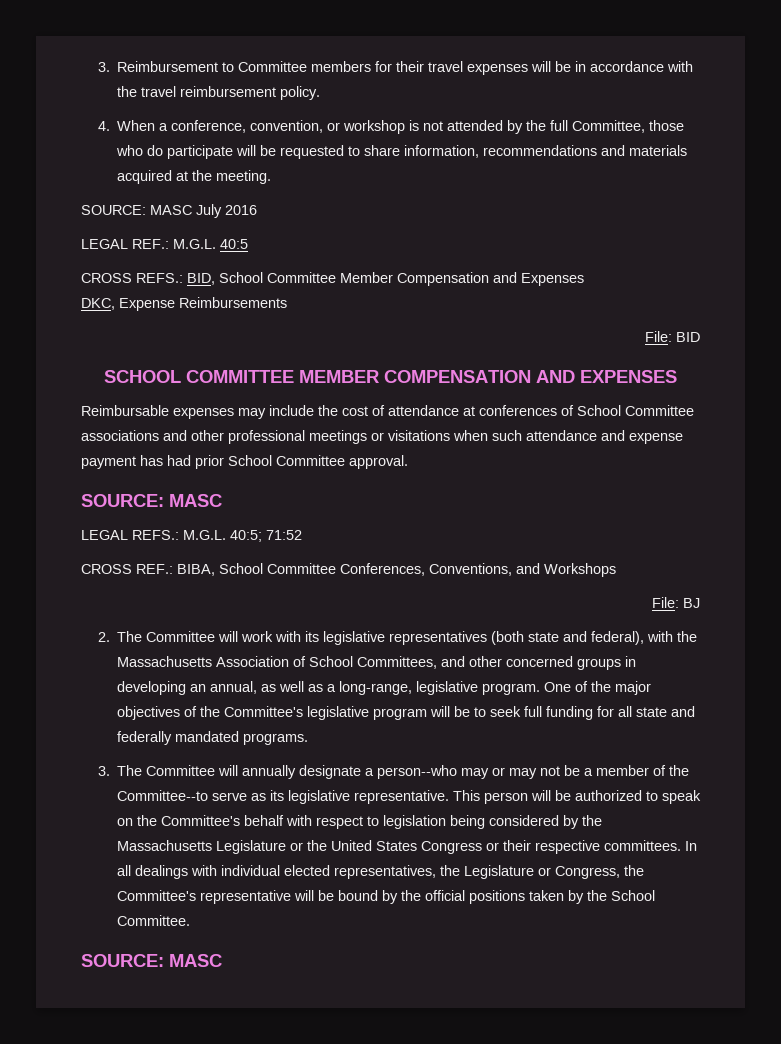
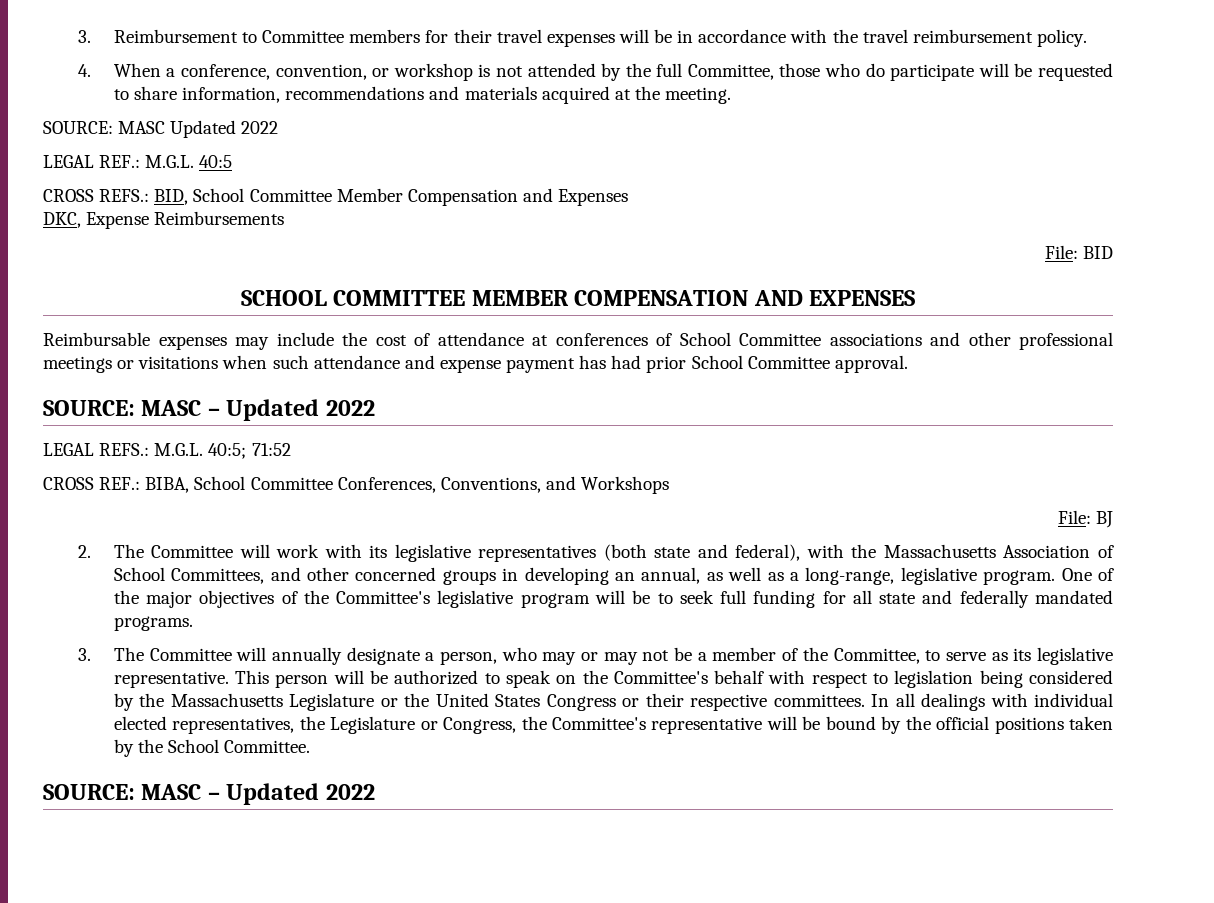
[196,204,257,218] July 2016 -> [170,120,279,138] Updated 2022
(222, 500) none -> [207,399,375,421] – Updated 2022
[376,765,457,779] person--who -> [439,647,537,665] person, who
[116,790,208,801] Committee--to -> [833,648,941,664] Committee, to
(222, 960) none -> [207,783,375,805] – Updated 2022

